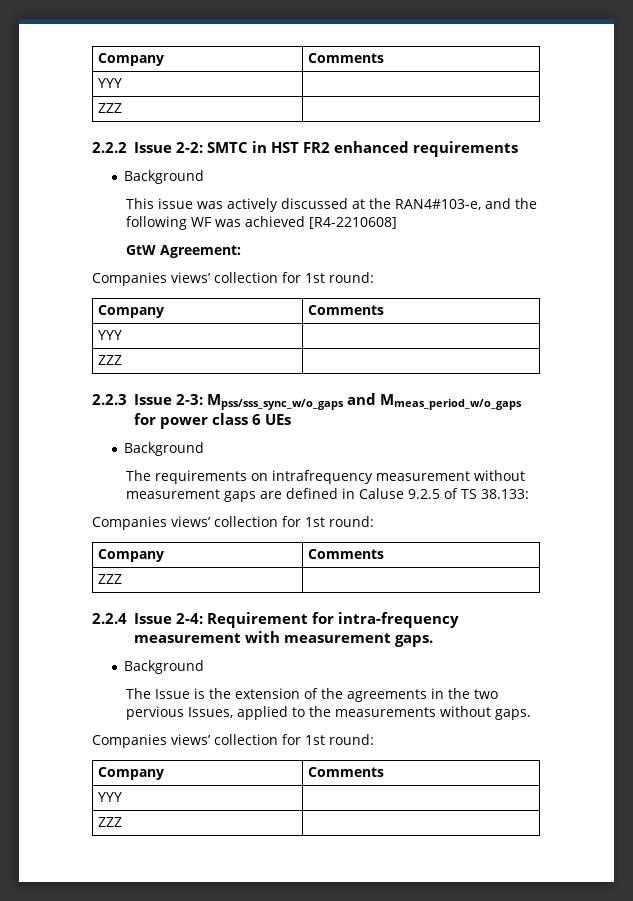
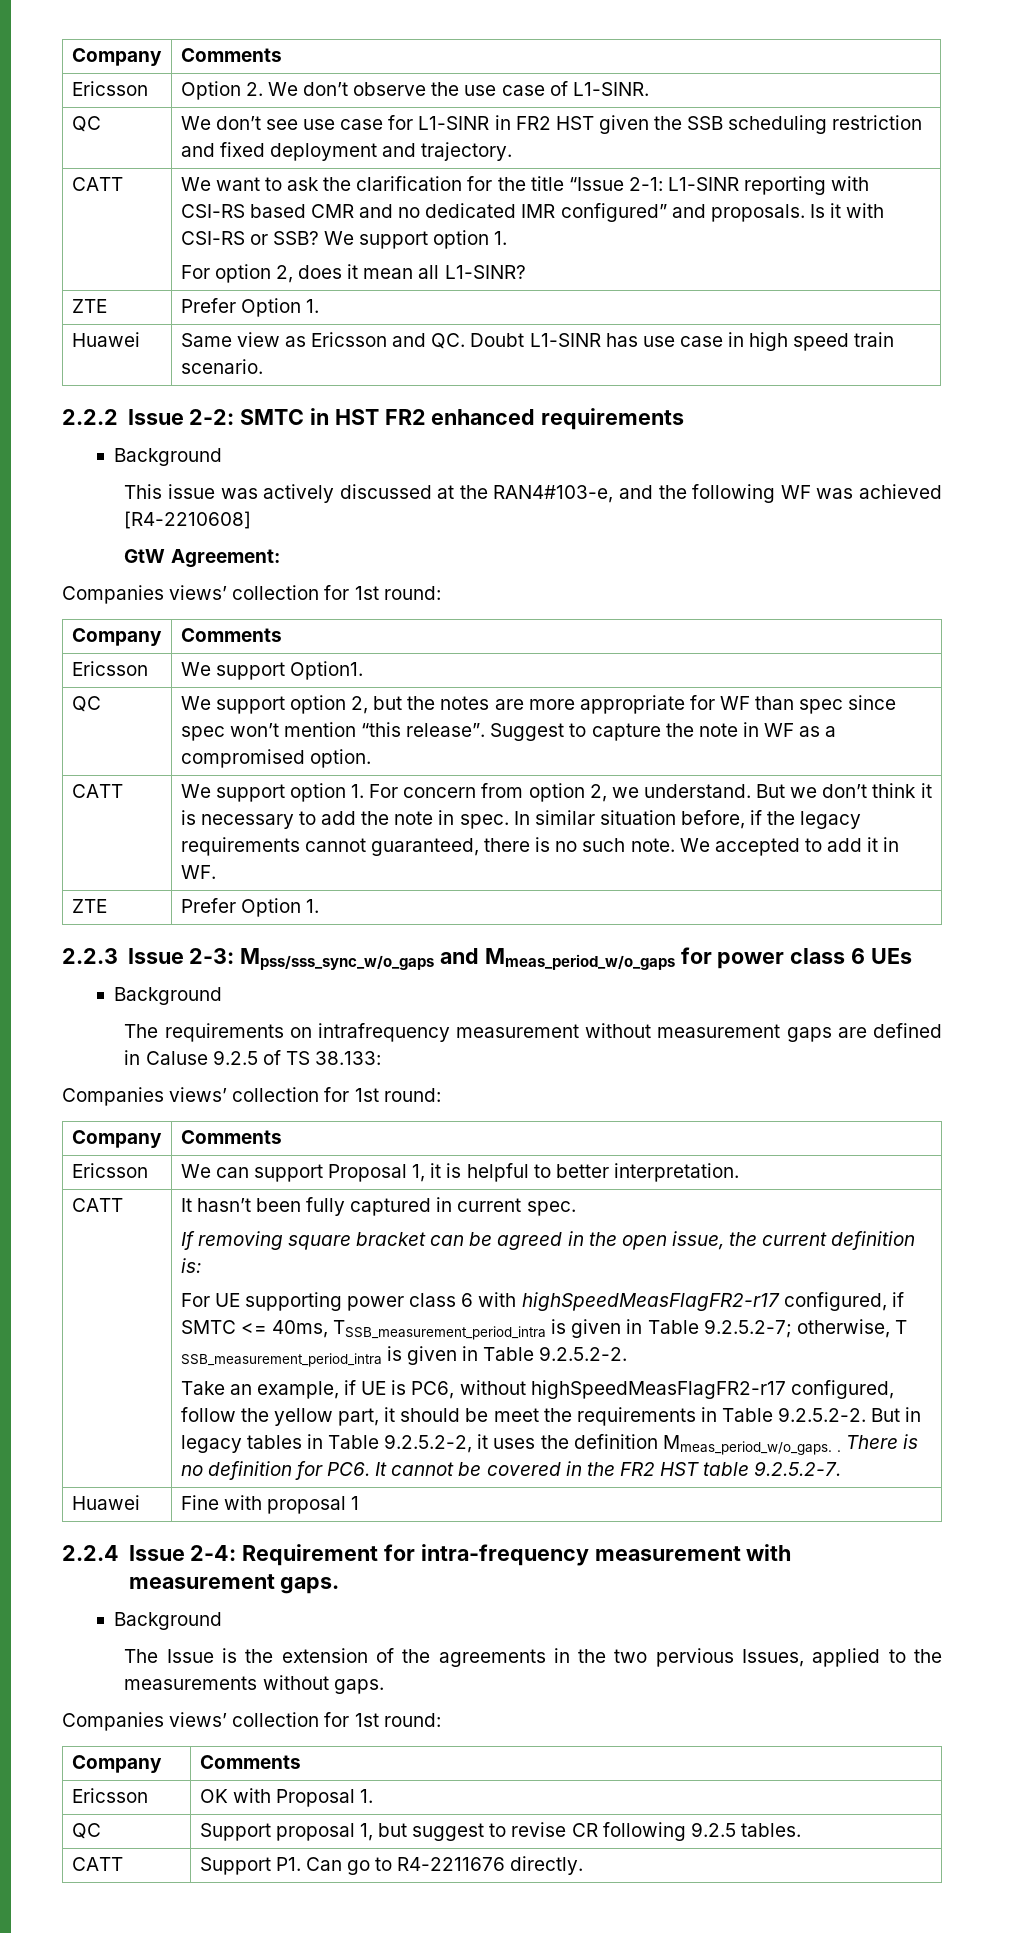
[97,53,164,66] [307,53,384,63] [97,78,122,88] [97,103,122,113] Company | Comments // YYY | // ZZZ | -> [71,48,162,66] [180,48,282,62] [71,81,148,96] [180,81,649,100] [71,116,101,132] [180,115,923,134] [180,142,513,161] [71,177,123,191] [180,176,870,195] [180,203,885,222] [180,230,508,249] [180,264,526,283] [71,299,107,313] [180,298,319,317] [71,332,140,347] [180,332,895,351] [180,359,263,374] Company | Comments // Ericsson | Option 2. We don’t observe the use case of L1-SINR. // QC | We don’t see use case for L1-SINR in FR2 HST given the SSB scheduling restriction and fixed deployment and trajectory. // CATT | We want to ask the clarification for the title “Issue 2-1: L1-SINR reporting with CSI-RS based CMR and no dedicated IMR configured” and proposals. Is it with CSI-RS or SSB? We support option 1. // For option 2, does it mean all L1-SINR? // ZTE | Prefer Option 1. // Huawei | Same view as Ericsson and QC. Doubt L1-SINR has use case in high speed train scenario.
[97,330,122,340] [97,355,122,365] YYY | // ZZZ | -> [71,661,148,676] [180,661,363,680] [71,696,101,712] [180,695,897,714] [180,722,837,741] [180,749,371,768] [71,784,123,798] [180,783,932,802] [180,810,862,829] [180,837,900,856] [180,865,216,879] [71,899,107,913] [180,898,319,917] Ericsson | We support Option1. // QC | We support option 2, but the notes are more appropriate for WF than spec since spec won’t mention “this release”. Suggest to capture the note in WF as a compromised option. // CATT | We support option 1. For concern from option 2, we understand. But we don’t think it is necessary to add the note in spec. In similar situation before, if the legacy requirements cannot guaranteed, there is no such note. We accepted to add it in WF. // ZTE | Prefer Option 1.
[97,574,122,584] ZZZ | -> [71,1163,148,1178] [180,1163,739,1182] [71,1198,123,1212] [180,1197,576,1216] [180,1231,916,1250] [180,1258,201,1273] [180,1292,904,1311] [180,1319,907,1340] [180,1346,628,1367] [180,1380,894,1399] [180,1407,922,1426] [180,1434,841,1455] [846,1434,919,1449] [180,1461,842,1480] [71,1495,140,1510] [180,1495,360,1514] Ericsson | We can support Proposal 1, it is helpful to better interpretation. // CATT | It hasn’t been fully captured in current spec. // If removing square bracket can be agreed in the open issue, the current definition is: // For UE supporting power class 6 with highSpeedMeasFlagFR2-r17 configured, if SMTC <= 40ms, TSSB_measurement_period_intra is given in Table 9.2.5.2-7; otherwise, T SSB_measurement_period_intra is given in Table 9.2.5.2-2. // Take an example, if UE is PC6, without highSpeedMeasFlagFR2-r17 configured, follow the yellow part, it should be meet the requirements in Table 9.2.5.2-2. But in legacy tables in Table 9.2.5.2-2, it uses the definition Mmeas_period_w/o_gaps. . There is no definition for PC6. It cannot be covered in the FR2 HST table 9.2.5.2-7. // Huawei | Fine with proposal 1
[97,792,122,802] [97,817,122,827] YYY | // ZZZ | -> [71,1788,148,1803] [199,1788,374,1807] [71,1823,101,1839] [199,1822,801,1841] [71,1857,123,1871] [199,1856,584,1875] Ericsson | OK with Proposal 1. // QC | Support proposal 1, but suggest to revise CR following 9.2.5 tables. // CATT | Support P1. Can go to R4-2211676 directly.

